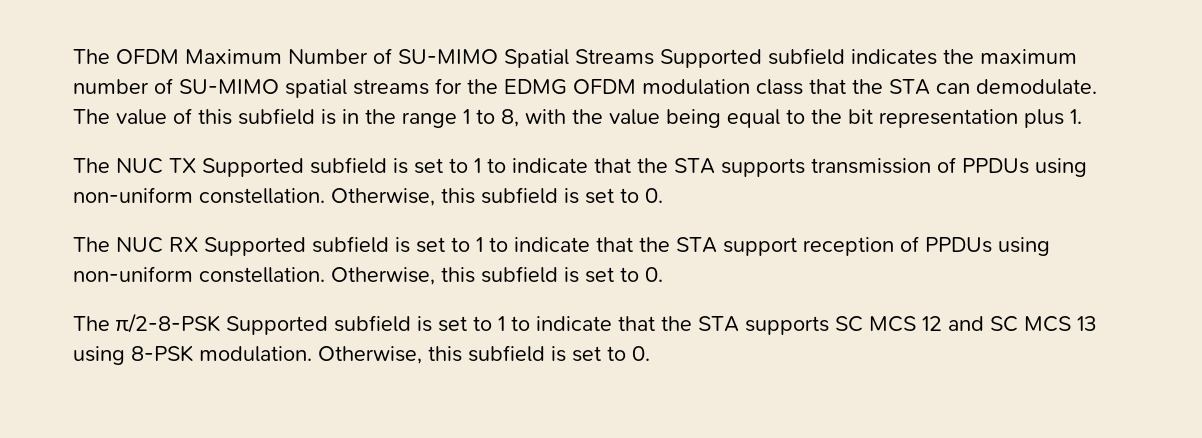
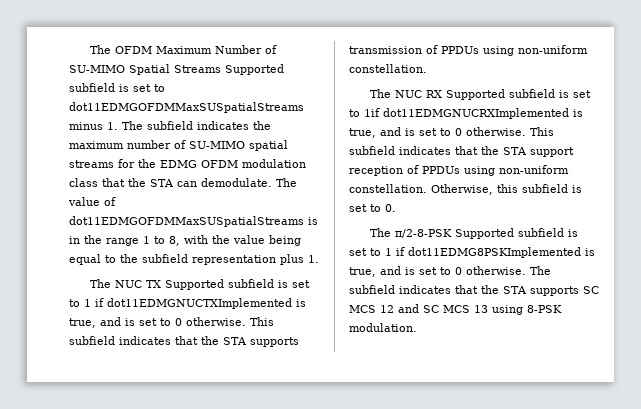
(845, 56) none -> [119,84,165,92] [69,102,304,113] [69,121,193,130] is set to dot11EDMGOFDMMaxSUSpatialStreams minus 1. The subfield
[198,108,315,125] this subfield -> [69,216,304,227] dot11EDMGOFDMMaxSUSpatialStreams
[848,109,873,124] bit -> [142,254,188,263] subfield
[487,158,588,173] to indicate -> [95,298,306,309] [69,317,274,328] [69,336,171,345] if dot11EDMGNUCTXImplemented is true, and is set to 0 otherwise. This subfield indicates
[331,187,663,206] Otherwise, this subfield is set to 0. -> (427, 68) none
[476,237,590,252] 1 to indicate -> [364,108,583,119] [349,127,554,138] [349,146,451,155] 1if dot11EDMGNUCRXImplemented is true, and is set to 0 otherwise. This subfield indicates
[511,316,612,331] to indicate -> [396,247,595,258] [349,266,551,277] [349,285,451,294] if dot11EDMG8PSKImplemented is true, and is set to 0 otherwise. The subfield indicates
[318,345,650,364] Otherwise, this subfield is set to 0. -> (417, 327) none

